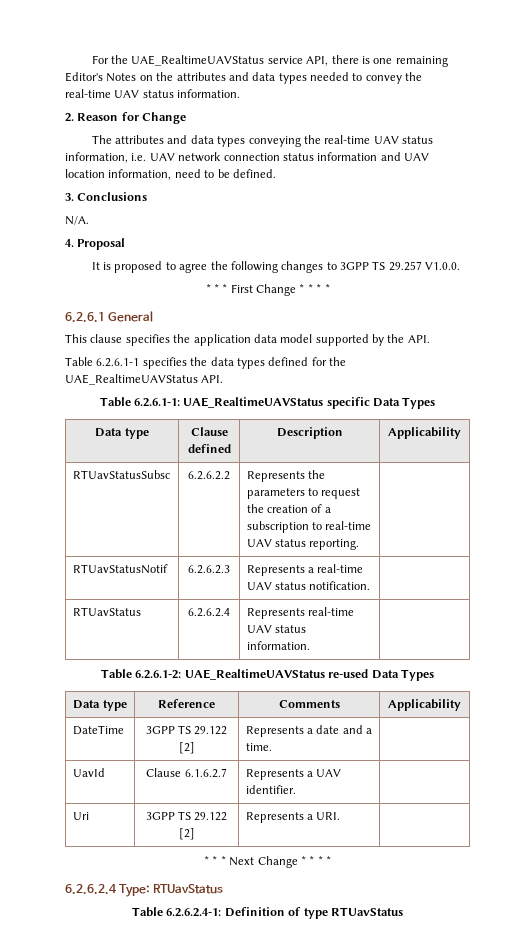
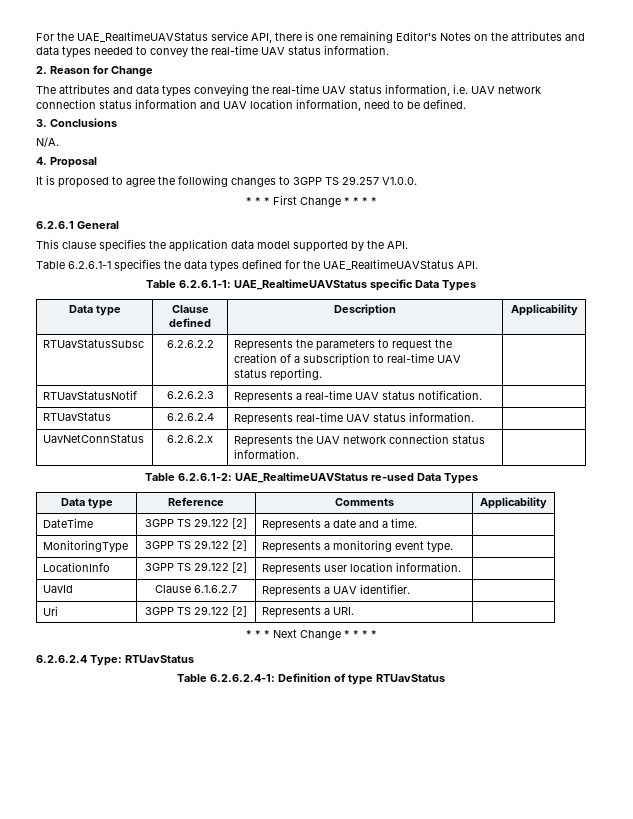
(310, 645) none -> [43,434,145,443] [167,435,213,443] [234,434,486,447] [234,449,300,459] // UavNetConnStatus | 6.2.6.2.x | Represents the UAV network connection status information. |
(272, 747) none -> [43,540,129,553] [145,540,247,551] [262,540,454,553] [43,562,111,572] [145,562,247,573] [262,562,462,575] // MonitoringType | 3GPP TS 29.122 [2] | Represents a monitoring event type. | // LocationInfo | 3GPP TS 29.122 [2] | Represents user location information. |

